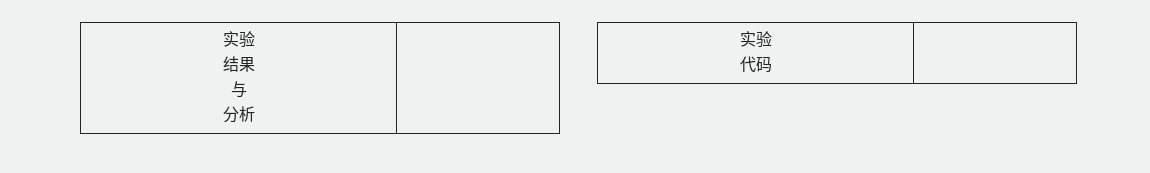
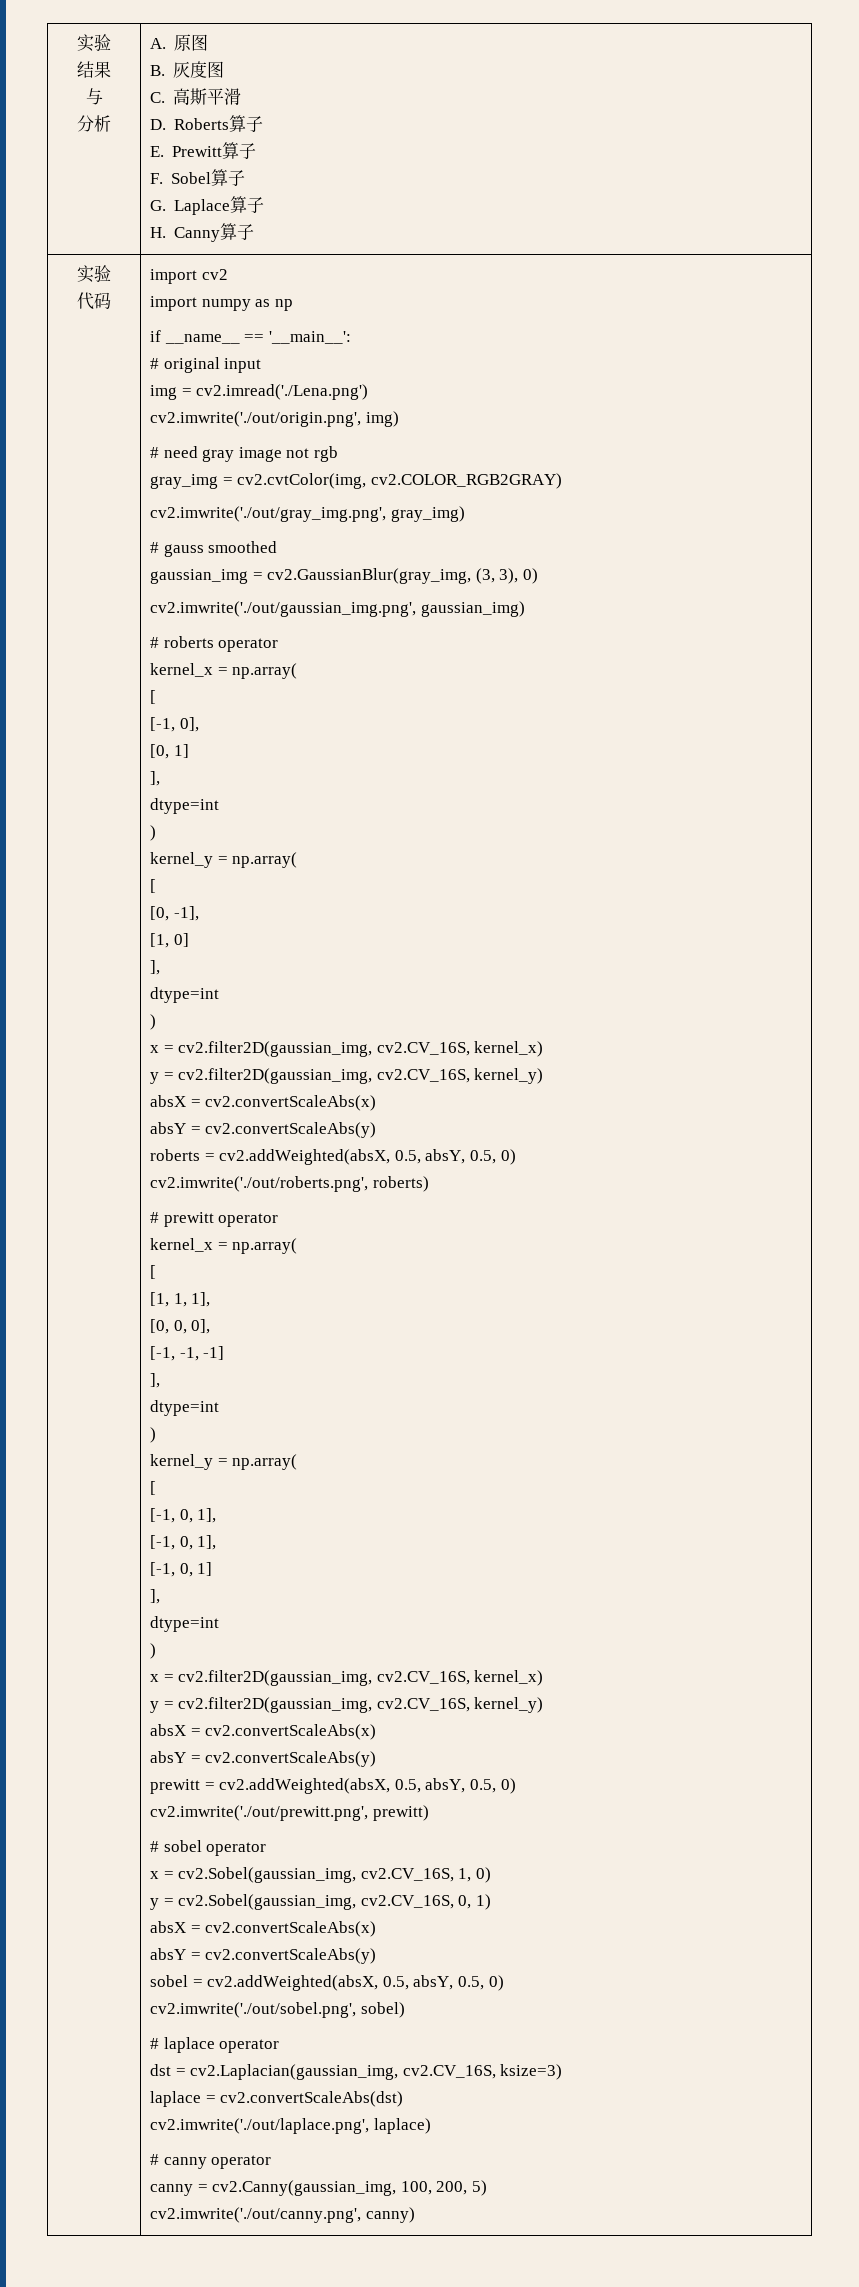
[739,31,772,47] [739,56,772,73] // 实验 // 代码 | -> [149,34,209,51] [149,61,225,78] [149,88,242,105] [149,115,264,132] [149,142,257,159] [149,169,246,186] [149,196,265,215] [149,223,255,242] [77,265,111,283] [77,292,111,310] [149,269,228,284] [149,296,293,311] [149,330,351,344] [149,357,262,373] [149,384,369,400] [149,411,399,427] [149,446,338,462] [149,473,562,489] [149,506,465,522] [149,541,278,557] [149,568,538,584] [149,601,525,617] [149,636,279,652] [149,663,298,679] [149,690,156,704] [149,717,199,732] [149,744,189,759] [149,771,160,786] [149,798,219,814] [149,825,156,841] [149,852,298,868] [149,879,156,893] [149,906,199,921] [149,933,189,948] [149,960,160,975] [149,987,219,1003] [149,1014,156,1030] [149,1041,544,1057] [149,1068,544,1084] [149,1095,377,1111] [149,1122,377,1138] [149,1149,516,1165] [149,1176,429,1192] [149,1212,279,1227] [149,1238,298,1254] [149,1265,156,1279] [149,1292,211,1307] [149,1319,211,1334] [149,1346,225,1361] [149,1373,160,1388] [149,1400,219,1416] [149,1427,156,1443] [149,1454,298,1470] [149,1481,156,1495] [149,1508,217,1523] [149,1535,217,1550] [149,1562,213,1577] [149,1589,160,1604] [149,1616,219,1632] [149,1643,156,1659] [149,1670,544,1686] [149,1697,544,1713] [149,1724,377,1740] [149,1751,377,1767] [149,1778,516,1794] [149,1805,429,1821] [149,1840,267,1856] [149,1867,491,1883] [149,1894,491,1910] [149,1921,377,1937] [149,1948,377,1964] [149,1975,504,1991] [149,2002,405,2018] [149,2037,280,2053] [149,2064,563,2080] [149,2091,404,2107] [149,2118,431,2134] [149,2154,272,2169] [149,2180,487,2196] [149,2207,415,2223] A.原图 // B.灰度图 // C.高斯平滑 // D. Roberts算子 // E. Prewitt算子 // F. Sobel算子 // G. Laplace算子 // H. Canny算子 // 实验 // 代码 | import cv2 // import numpy as np // if __name__ == '__main__': // # original input // img = cv2.imread('./Lena.png') // cv2.imwrite('./out/origin.png', img) // # need gray image not rgb // gray_img = cv2.cvtColor(img, cv2.COLOR_RGB2GRAY) // cv2.imwrite('./out/gray_img.png', gray_img) // # gauss smoothed // gaussian_img = cv2.GaussianBlur(gray_img, (3, 3), 0) // cv2.imwrite('./out/gaussian_img.png', gaussian_img) // # roberts operator // kernel_x = np.array( // [ // [-1, 0], // [0, 1] // ], // dtype=int // ) // kernel_y = np.array( // [ // [0, -1], // [1, 0] // ], // dtype=int // ) // x = cv2.filter2D(gaussian_img, cv2.CV_16S, kernel_x) // y = cv2.filter2D(gaussian_img, cv2.CV_16S, kernel_y) // absX = cv2.convertScaleAbs(x) // absY = cv2.convertScaleAbs(y) // roberts = cv2.addWeighted(absX, 0.5, absY, 0.5, 0) // cv2.imwrite('./out/roberts.png', roberts) // # prewitt operator // kernel_x = np.array( // [ // [1, 1, 1], // [0, 0, 0], // [-1, -1, -1] // ], // dtype=int // ) // kernel_y = np.array( // [ // [-1, 0, 1], // [-1, 0, 1], // [-1, 0, 1] // ], // dtype=int // ) // x = cv2.filter2D(gaussian_img, cv2.CV_16S, kernel_x) // y = cv2.filter2D(gaussian_img, cv2.CV_16S, kernel_y) // absX = cv2.convertScaleAbs(x) // absY = cv2.convertScaleAbs(y) // prewitt = cv2.addWeighted(absX, 0.5, absY, 0.5, 0) // cv2.imwrite('./out/prewitt.png', prewitt) // # sobel operator // x = cv2.Sobel(gaussian_img, cv2.CV_16S, 1, 0) // y = cv2.Sobel(gaussian_img, cv2.CV_16S, 0, 1) // absX = cv2.convertScaleAbs(x) // absY = cv2.convertScaleAbs(y) // sobel = cv2.addWeighted(absX, 0.5, absY, 0.5, 0) // cv2.imwrite('./out/sobel.png', sobel) // # laplace operator // dst = cv2.Laplacian(gaussian_img, cv2.CV_16S, ksize=3) // laplace = cv2.convertScaleAbs(dst) // cv2.imwrite('./out/laplace.png', laplace) // # canny operator // canny = cv2.Canny(gaussian_img, 100, 200, 5) // cv2.imwrite('./out/canny.png', canny)

